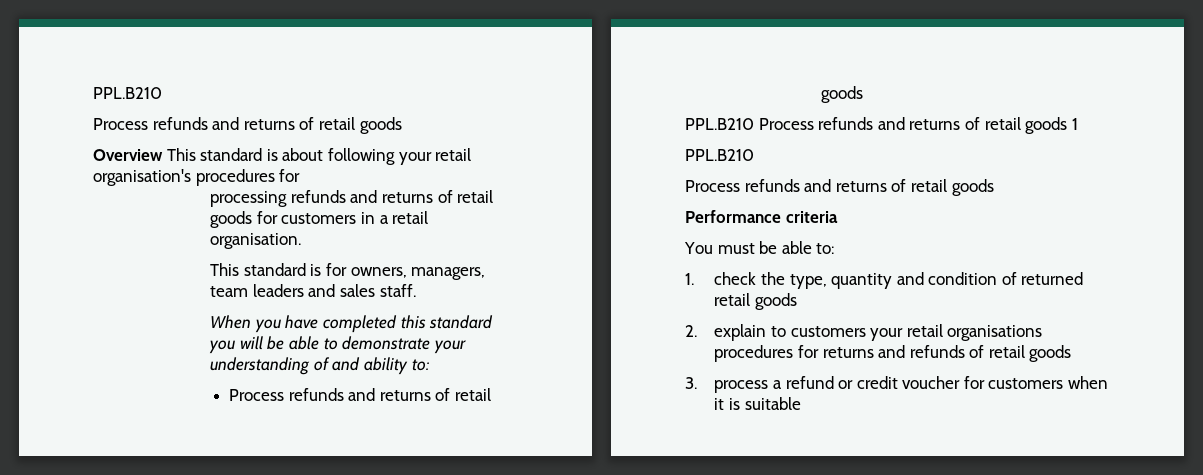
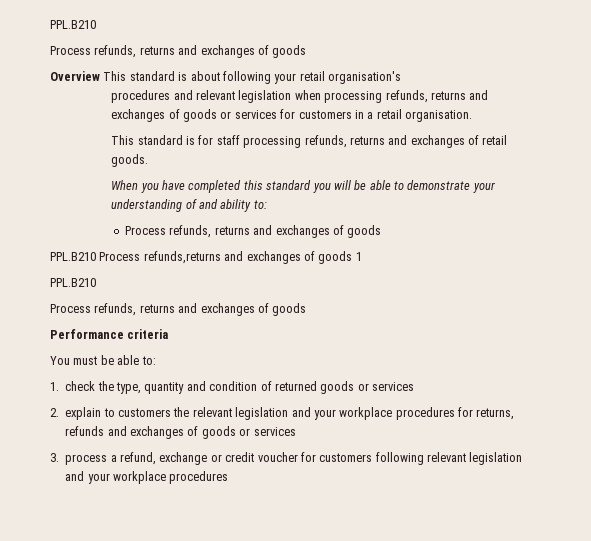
[93,87,162,99] [93,117,355,130] PPL.B210 // Process refunds and returns of retail -> [50,20,96,29] [50,45,269,58] PPL.B210 // Process refunds, returns and exchanges of
[195,169,301,186] [210,190,494,207] [210,211,253,228] procedures for // processing refunds and returns of retail goods -> [111,90,489,103] [111,109,277,122] // procedures and relevant legislation when processing refunds, returns and exchanges of goods or services
[350,267,486,280] [210,284,416,297] owners, managers, team leaders and sales staff. -> [216,135,508,148] [111,154,149,167] staff processing refunds, returns and exchanges of retail goods.
[288,388,491,401] [820,86,863,103] [685,117,1021,130] refunds and returns of retail goods // PPL.B210 Process refunds and returns of retail -> [169,225,382,238] [50,251,315,264] refunds, returns and exchanges of goods // PPL.B210 Process refunds,returns and exchanges of
[744,179,947,192] refunds and returns of retail -> [94,303,269,316] refunds, returns and exchanges of
[714,293,797,310] retail goods -> [320,381,415,394] goods or services
[870,324,1043,341] [714,345,1072,362] your retail organisations procedures for returns and refunds of retail goods -> [173,407,515,420] [65,426,296,439] the relevant legislation and your workplace procedures for returns, refunds and exchanges of goods or services
[785,376,834,389] refund -> [120,452,208,465] refund, exchange
[1068,376,1109,389] [714,397,801,410] when it is suitable -> [375,452,523,465] [65,471,229,484] following relevant legislation and your workplace procedures

